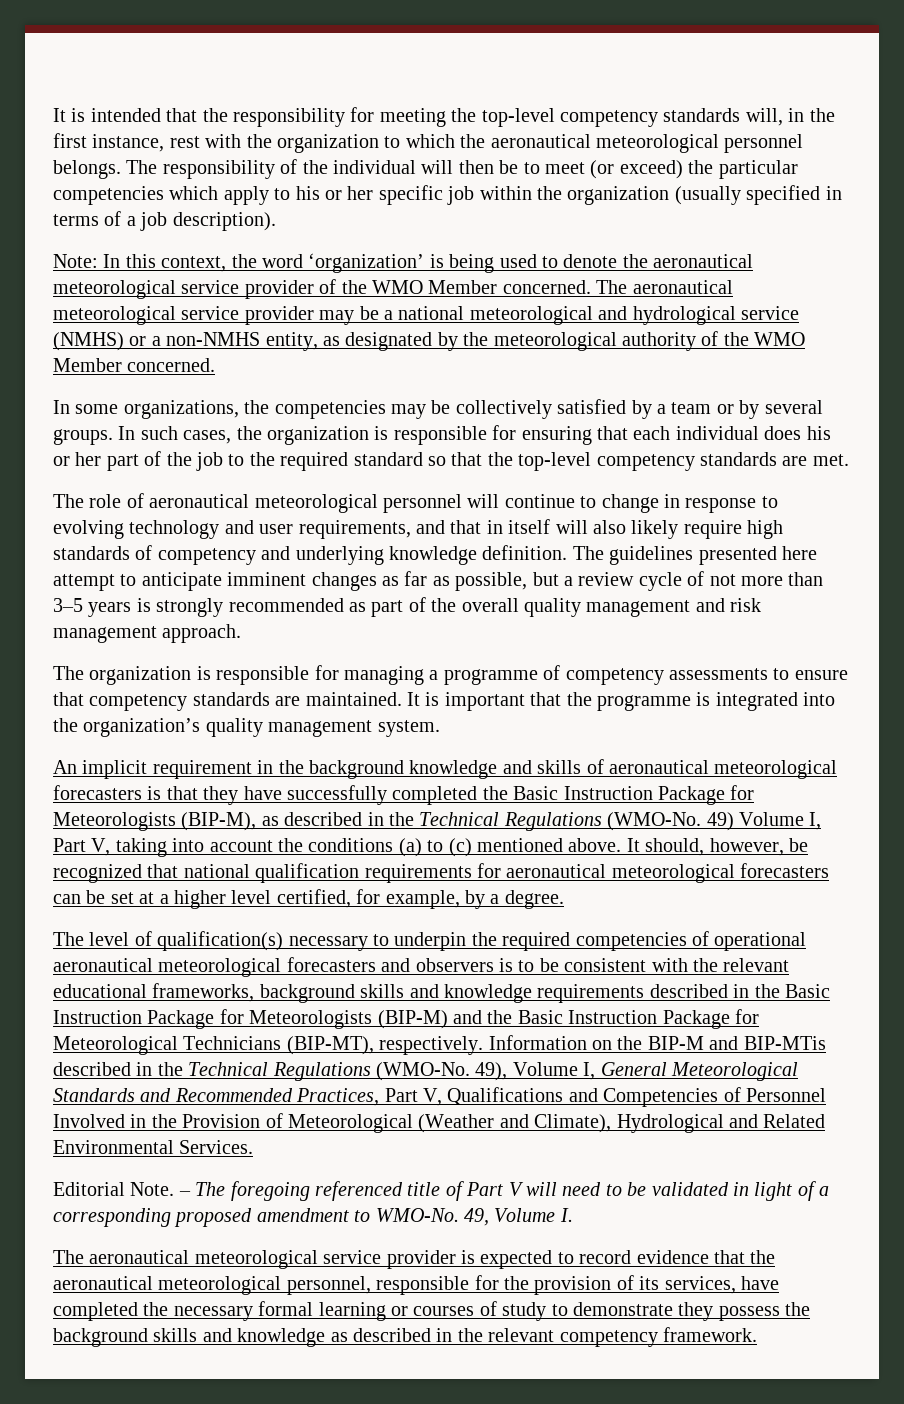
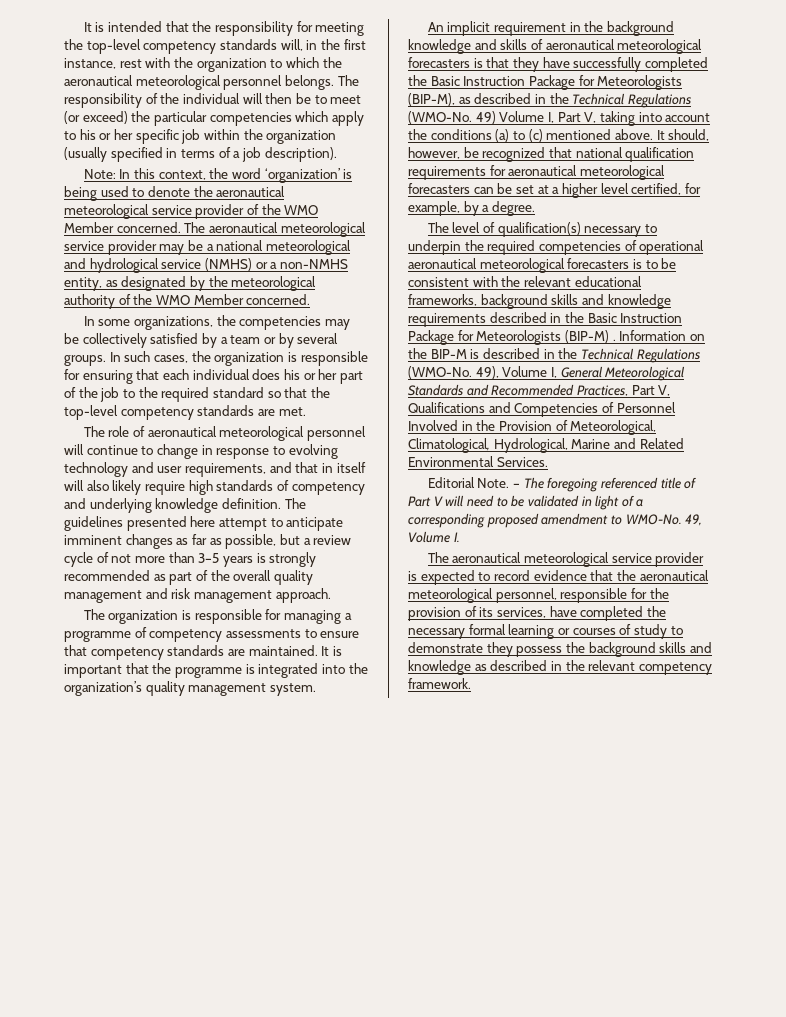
[381,958,494,972] and observers -> (630, 263) none
[453,1009,759,1029] [53,1036,484,1055] and the Basic Instruction Package for Meteorological Technicians (BIP-MT), respectively. -> [612,339,616,341] .
[709,1036,826,1050] and BIP-MTis -> [470,349,480,359] is
[288,1114,724,1133] Meteorological (Weather and Climate), Hydrological -> [570,420,657,435] [408,438,611,453] Meteorological, Climatological, Hydrological, Marine

